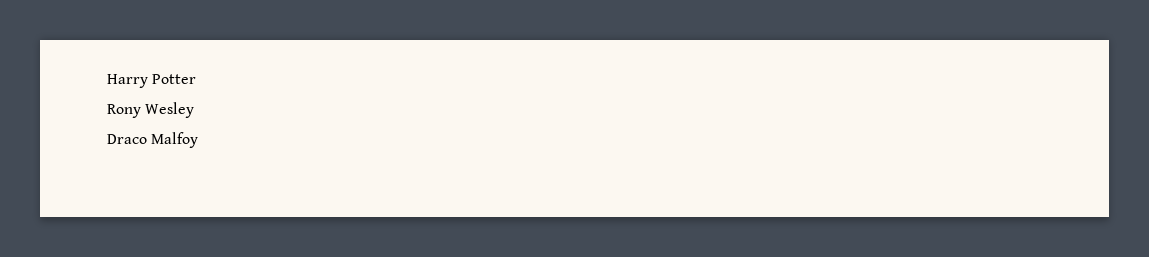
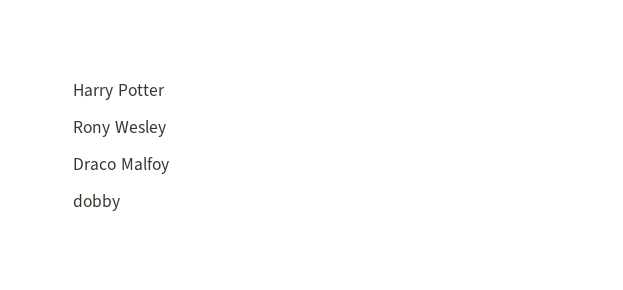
(199, 140) none -> [73,194,120,211] // dobby

